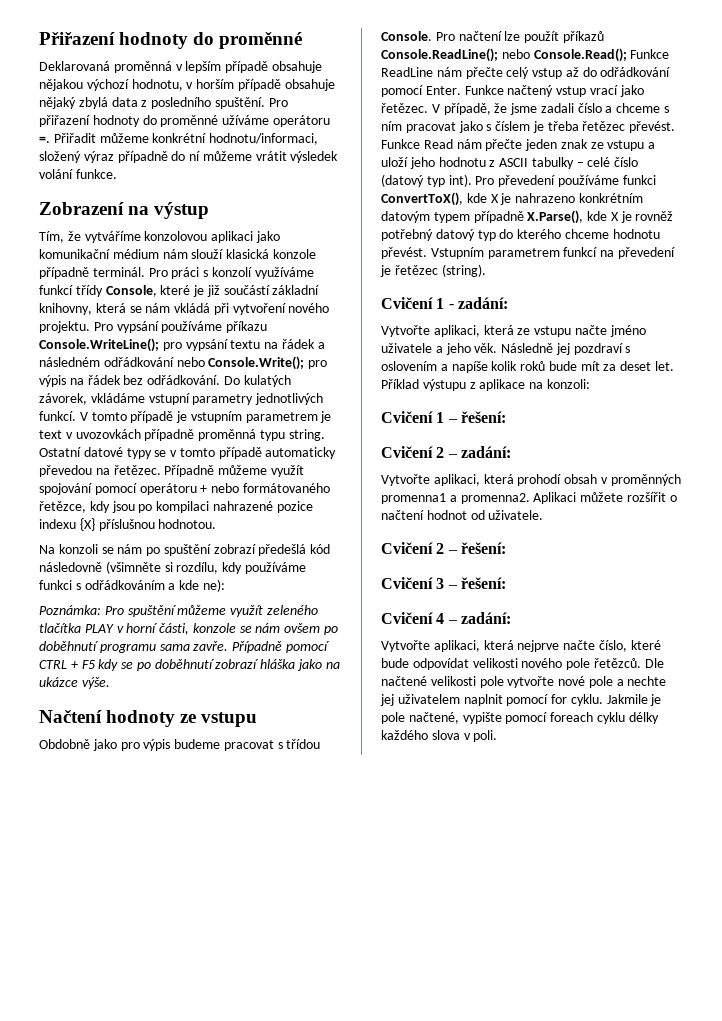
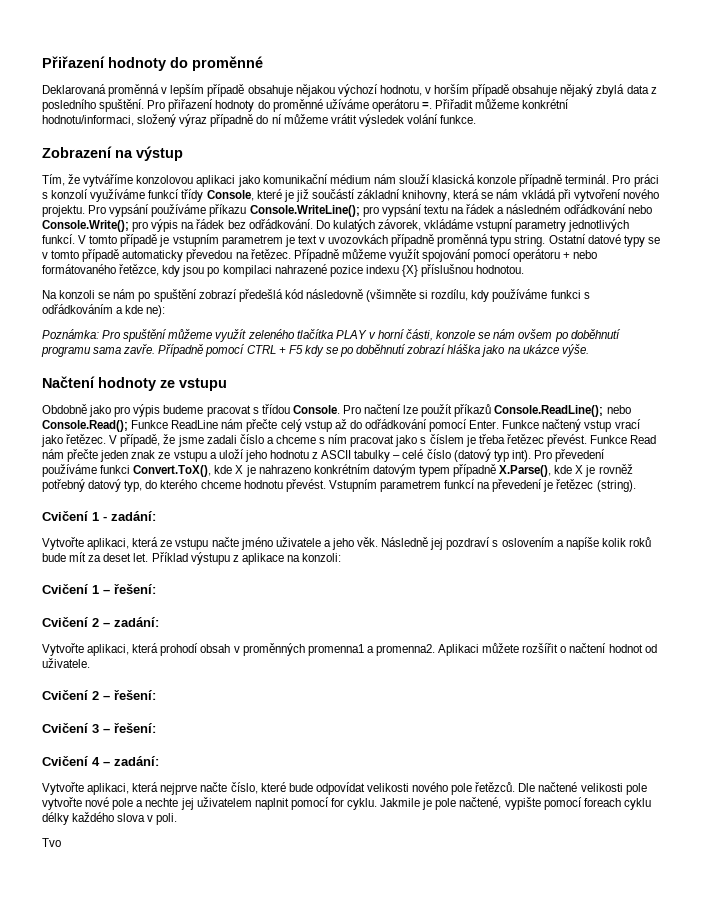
[381,192,463,206] ConvertToX(), -> [133,465,212,477] Convert.ToX(),
[477,230,496,241] typ -> [124,480,143,492] typ,
(498, 736) none -> [42,838,61,847] // Tvo

